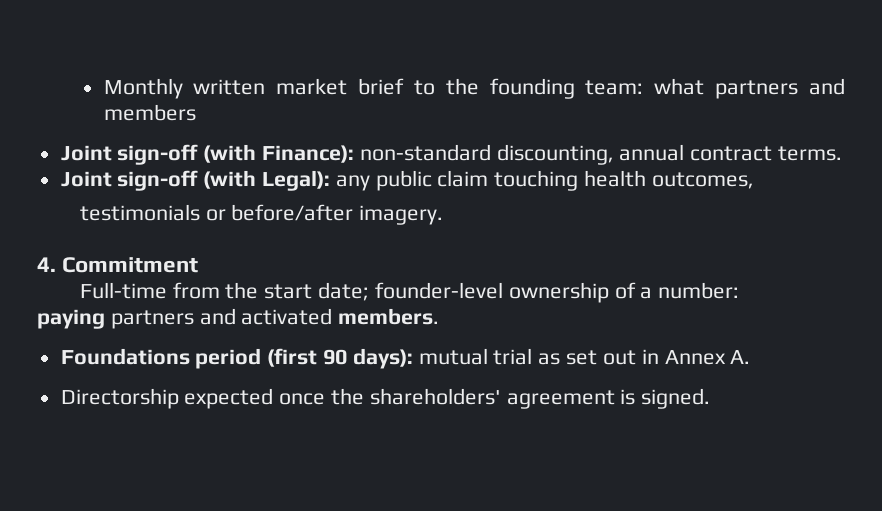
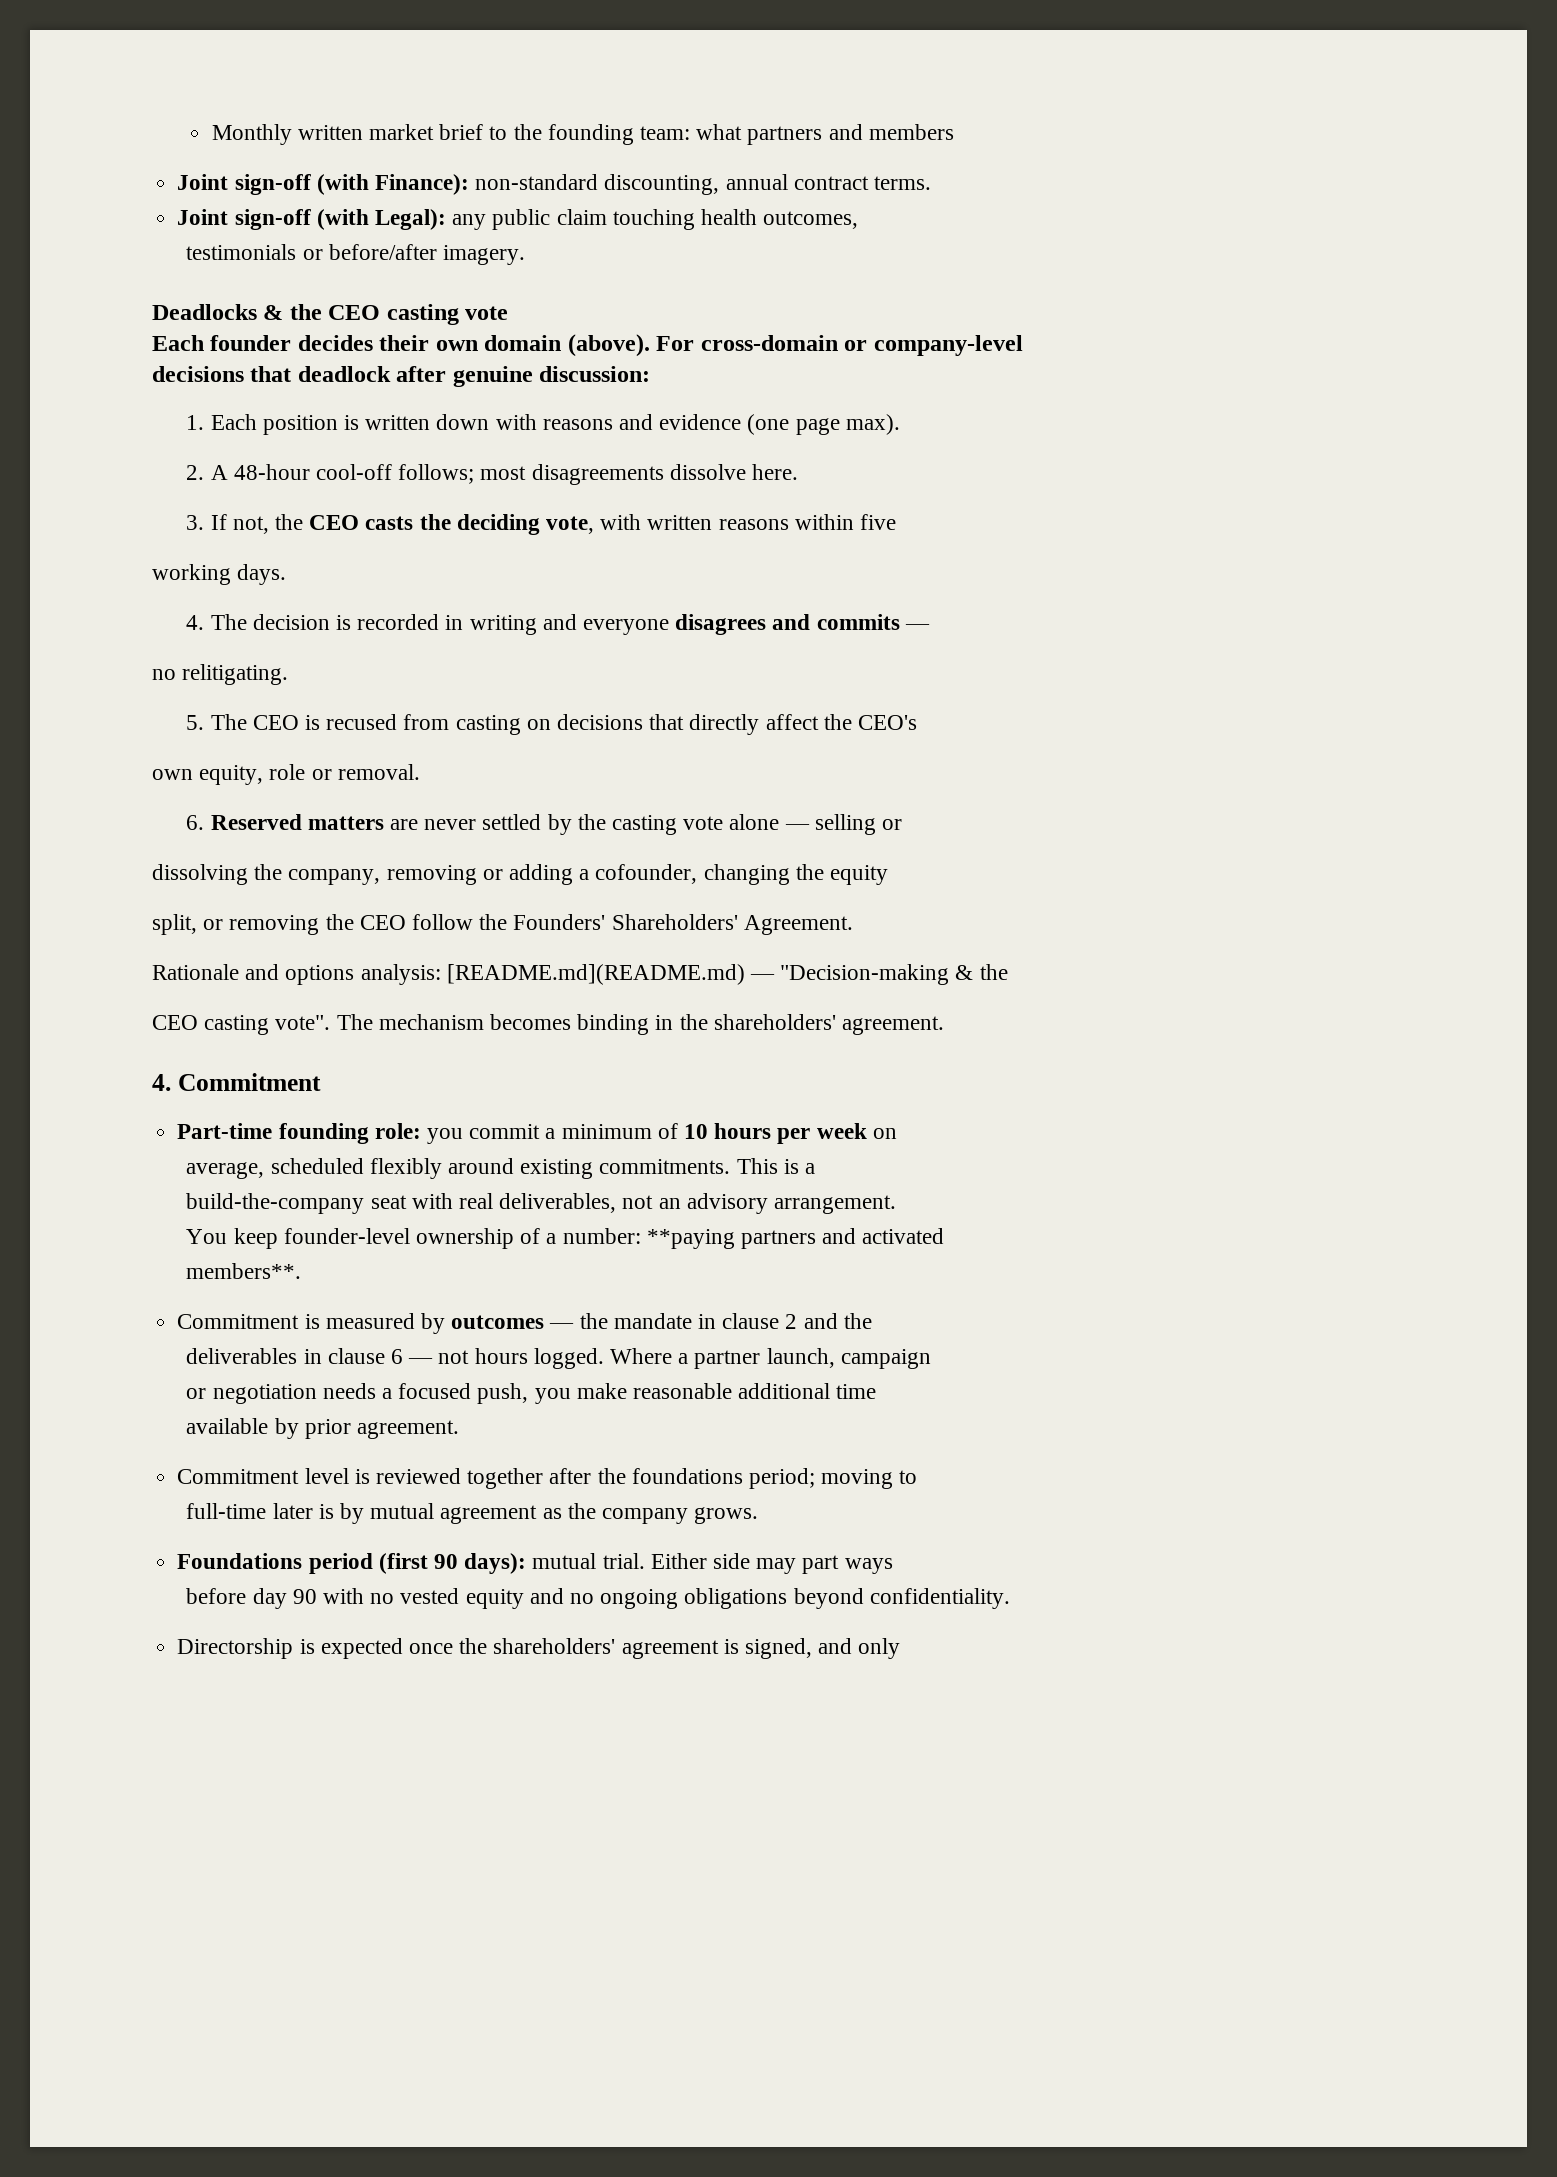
[37,257,199,273] [79,282,370,301] 4. Commitment // Full-time from the start date; -> [152,304,509,325] [152,334,1023,357] [152,366,651,387] [186,414,900,435] [186,464,798,485] [186,514,897,535] [152,564,287,585] [186,614,930,635] [152,664,289,685] [186,714,918,735] [152,764,420,785] [186,814,903,835] [152,864,889,885] [152,914,853,935] [152,964,1008,985] [152,1014,945,1035] [152,1073,321,1091] [177,1123,897,1144] [186,1158,815,1179] [186,1193,896,1214] [186,1228,278,1249] Deadlocks & the CEO casting vote // Each founder decides their own domain (above). For cross-domain or company-level // decisions that deadlock after genuine discussion: // 1. Each position is written down with reasons and evidence (one page max). // 2. A 48-hour cool-off follows; most disagreements dissolve here. // 3. If not, the CEO casts the deciding vote, with written reasons within five // working days. // 4. The decision is recorded in writing and everyone disagrees and commits — // no relitigating. // 5. The CEO is recused from casting on decisions that directly affect the CEO's // own equity, role or removal. // 6. Reserved matters are never settled by the casting vote alone — selling or // dissolving the company, removing or adding a cofounder, changing the equity // split, or removing the CEO follow the Founders' Shareholders' Agreement. // Rationale and options analysis: [README.md](README.md) — "Decision-making & the // CEO casting vote". The mechanism becomes binding in the shareholders' agreement. // 4. Commitment // Part-time founding role: you commit a minimum of 10 hours per week on // average, scheduled flexibly around existing commitments. This is a // build-the-company seat with real deliverables, not an advisory arrangement. // You keep
[37,309,105,329] // paying -> [646,1229,735,1249] **paying
[338,308,440,325] members. -> [186,1263,302,1279] [177,1313,872,1334] [186,1348,931,1369] [186,1383,877,1404] [186,1418,459,1439] [177,1468,918,1489] [186,1503,759,1524] // members**. // Commitment is measured by outcomes — the mandate in clause 2 and the // deliverables in clause 6 — not hours logged. Where a partner launch, campaign // or negotiation needs a focused push, you make reasonable additional time // available by prior agreement. // Commitment level is reviewed together after the foundations period; moving to // full-time later is by mutual agreement as the company grows.
[493,348,751,365] trial as set out in Annex A. -> [602,1553,893,1574] [186,1588,1010,1609] trial. Either side may part ways // before day 90 with no vested equity and no ongoing obligations beyond confidentiality.
(179, 398) none -> [299,1639,315,1654] is
[641,388,711,409] signed. -> [744,1638,901,1659] signed, and only

